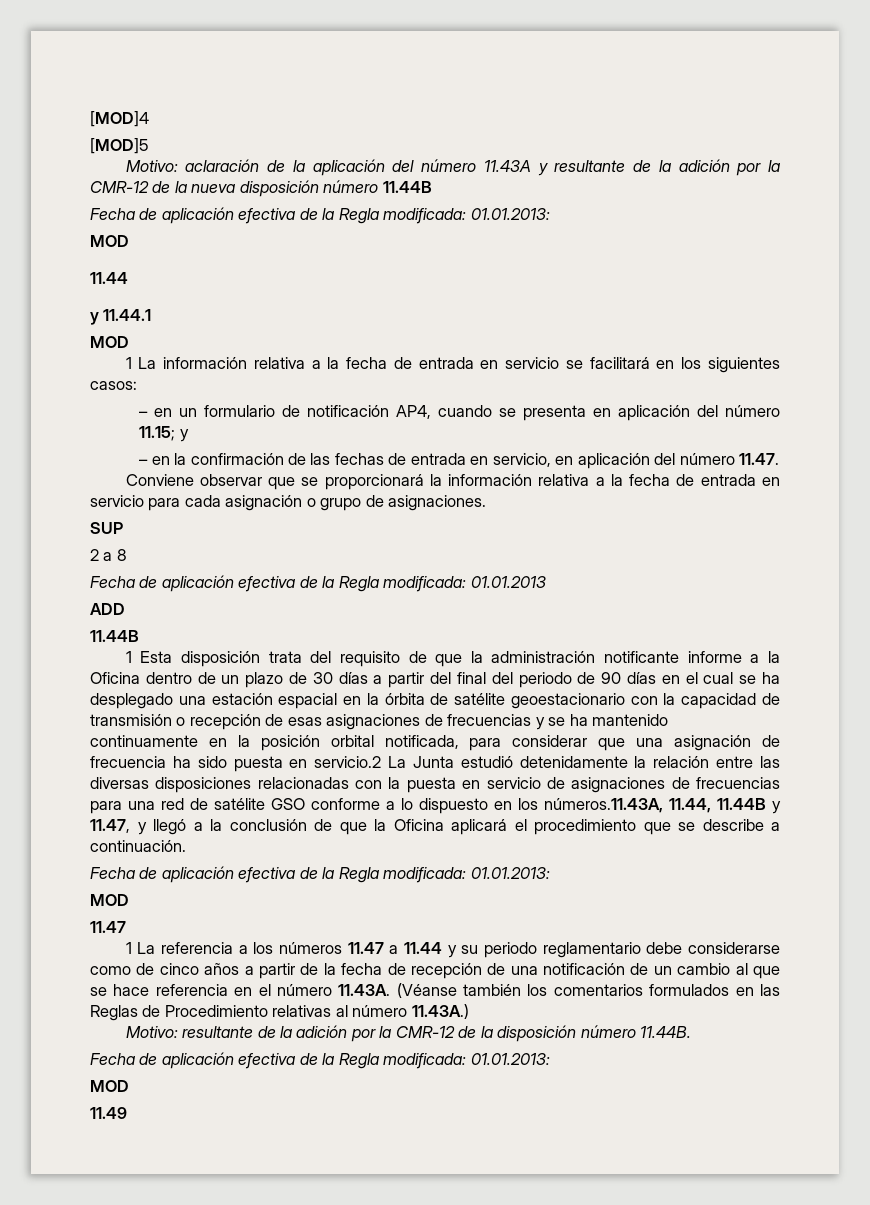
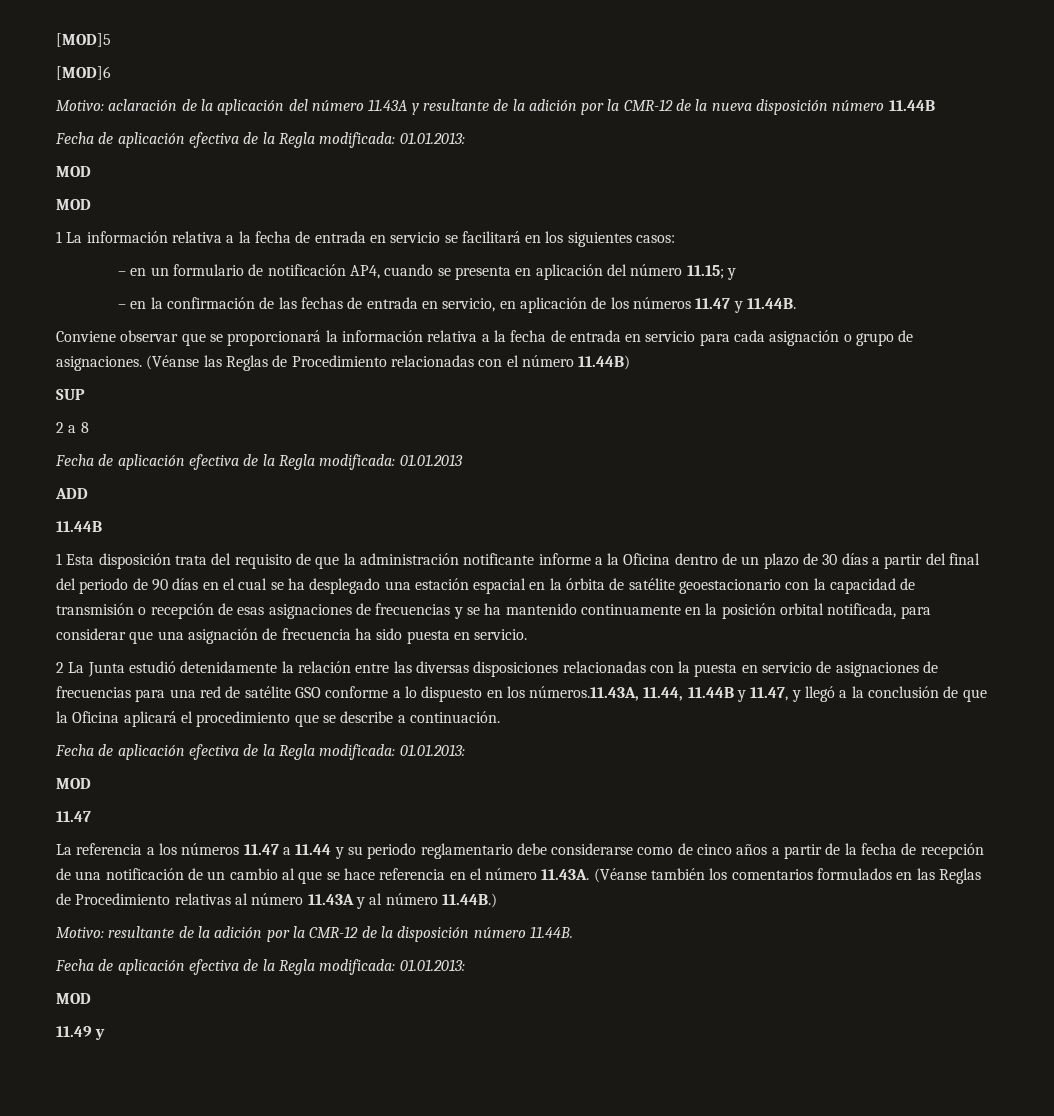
[90,111,149,127] [90,138,149,154] [MOD]4 // [MOD]5 -> [56,33,111,47] [56,66,111,80] [MOD]5 // [MOD]6
[90,272,128,284] [90,309,152,325] // 11.44 // y 11.44.1 -> (91, 171) none
[654,453,779,465] del número 11.47. -> [591,297,796,313] de los números 11.47 y 11.44B.
(487, 503) none -> [146,355,631,371] (Véanse las Reglas de Procedimiento relacionadas con el número 11.44B)
[314,756,382,768] servicio.2 -> [474,629,528,640] [56,662,64,673] servicio. // 2
[125,942,132,954] 1 -> (91, 816) none
[411,1004,469,1019] 11.43A.) -> [307,893,497,909] 11.43A y al número 11.44B.)
(127, 1113) none -> [95,1029,106,1040] y

